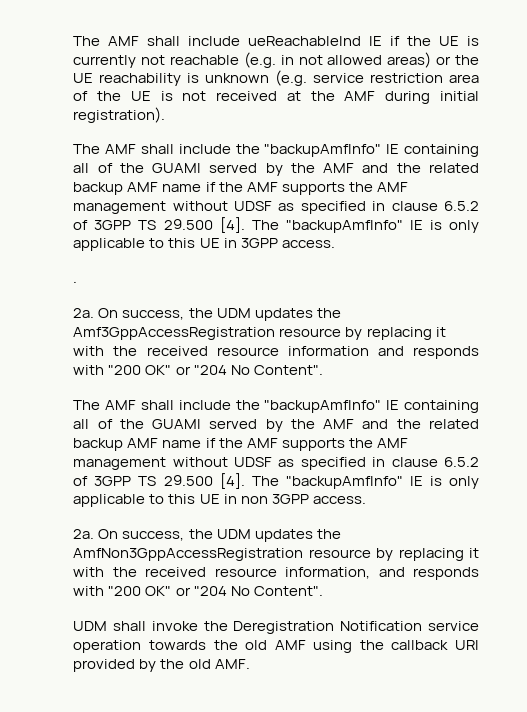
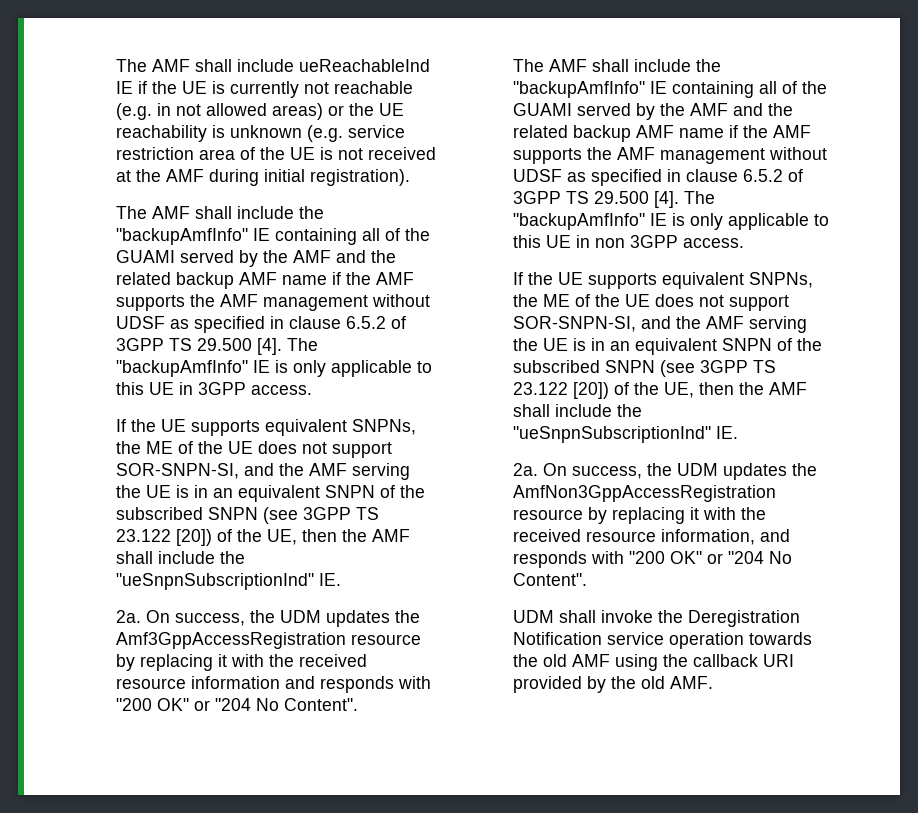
[73,281,78,283] . -> [115,419,416,436] [115,441,392,458] [115,463,410,480] [115,485,425,502] [115,507,379,524] [115,529,410,546] [115,551,245,564] [115,573,341,590] If the UE supports equivalent SNPNs, the ME of the UE does not support SOR-SNPN-SI, and the AMF serving the UE is in an equivalent SNPN of the subscribed SNPN (see 3GPP TS 23.122 [20]) of the UE, then the AMF shall include the "ueSnpnSubscriptionInd" IE.
(366, 500) none -> [512,272,813,289] [512,294,789,311] [512,316,807,333] [512,338,822,355] [512,360,776,377] [512,382,807,399] [512,404,642,417] [512,426,738,443] // If the UE supports equivalent SNPNs, the ME of the UE does not support SOR-SNPN-SI, and the AMF serving the UE is in an equivalent SNPN of the subscribed SNPN (see 3GPP TS 23.122 [20]) of the UE, then the AMF shall include the "ueSnpnSubscriptionInd" IE.

